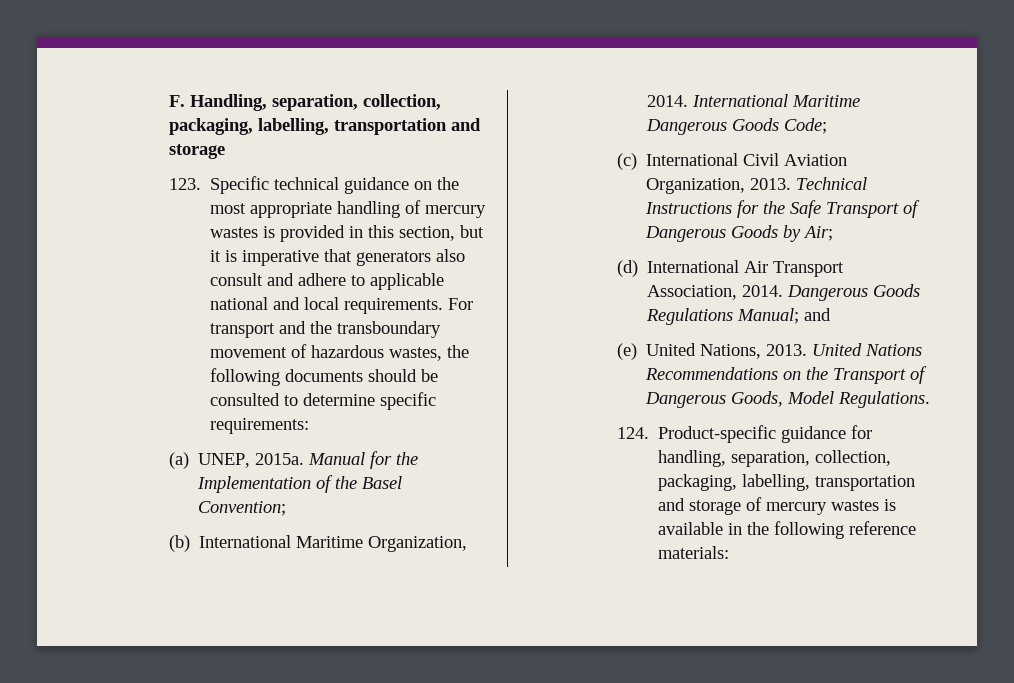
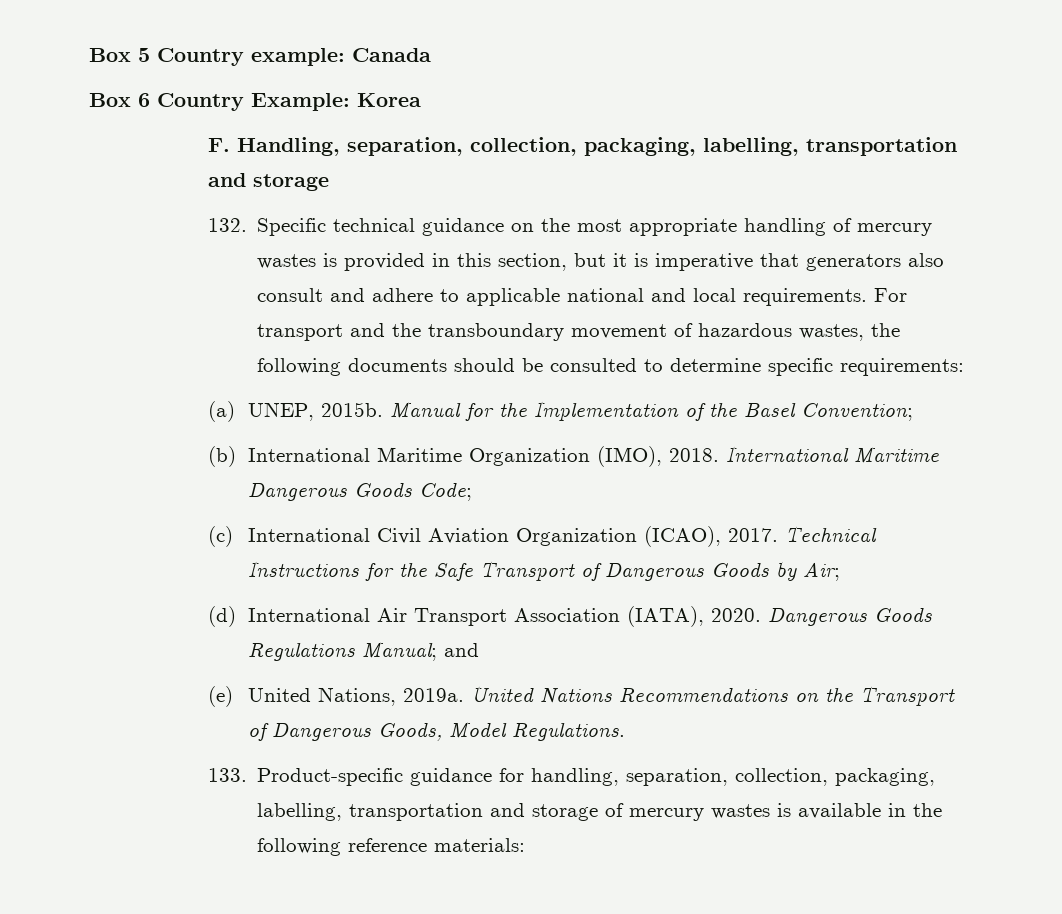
(168, 101) none -> [89,48,431,66] [89,93,421,111] Box 5 Country example: Canada // Box 6 Country Example: Korea //
[168,178,201,190] 123. -> [207,218,247,232] 132.
[254,453,304,465] 2015a. -> [320,402,383,417] 2015b.
[367,536,467,552] [646,95,688,107] Organization, 2014. -> [468,446,719,467] Organization (IMO), 2018.
[645,178,791,194] Organization, 2013. -> [515,526,778,547] Organization (ICAO), 2017.
[646,285,783,300] Association, 2014. -> [513,606,761,627] Association (IATA), 2020.
[765,344,807,356] 2013. -> [402,688,464,702] 2019a.
[616,427,649,439] 124. -> [207,768,247,782] 133.

